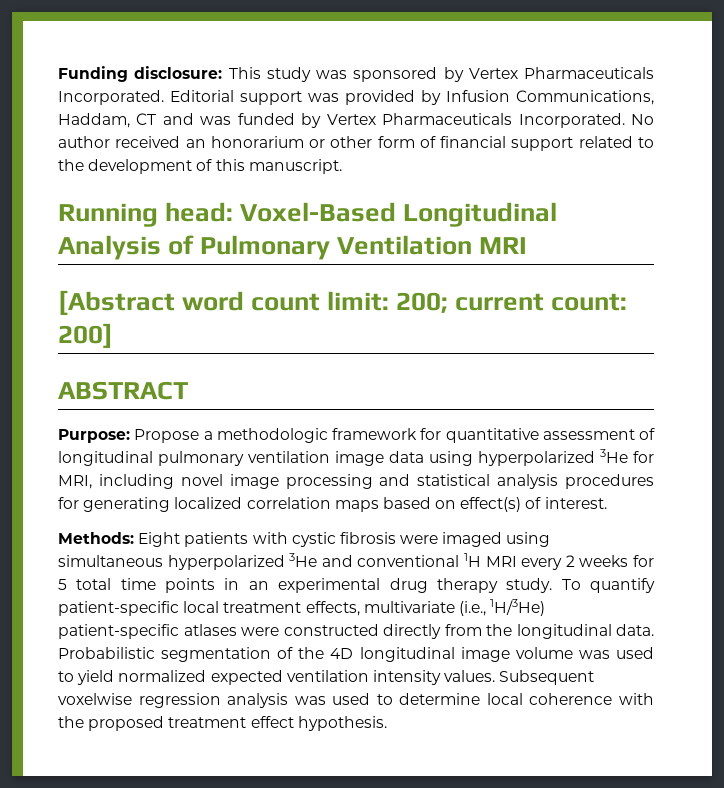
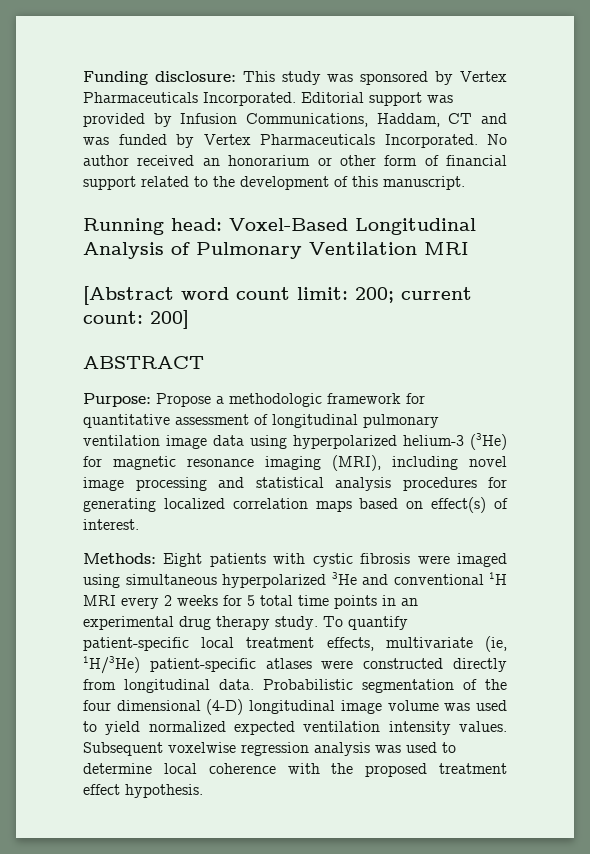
[600,449,654,463] [58,475,92,489] 3He for MRI, -> [403,433,507,450] [83,455,381,471] helium-3 (3He) for magnetic resonance imaging (MRI),
[458,601,486,616] (i.e., -> [484,636,507,652] (ie,
[486,624,512,636] the -> (116, 684) none
[330,648,354,659] 4D -> [83,699,244,715] four dimensional (4-D)

